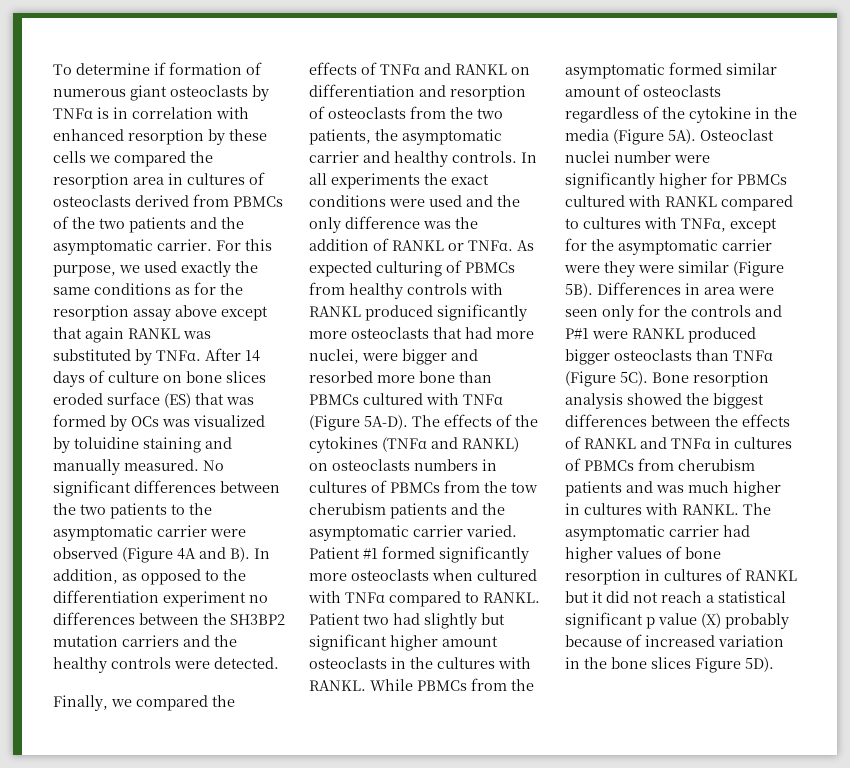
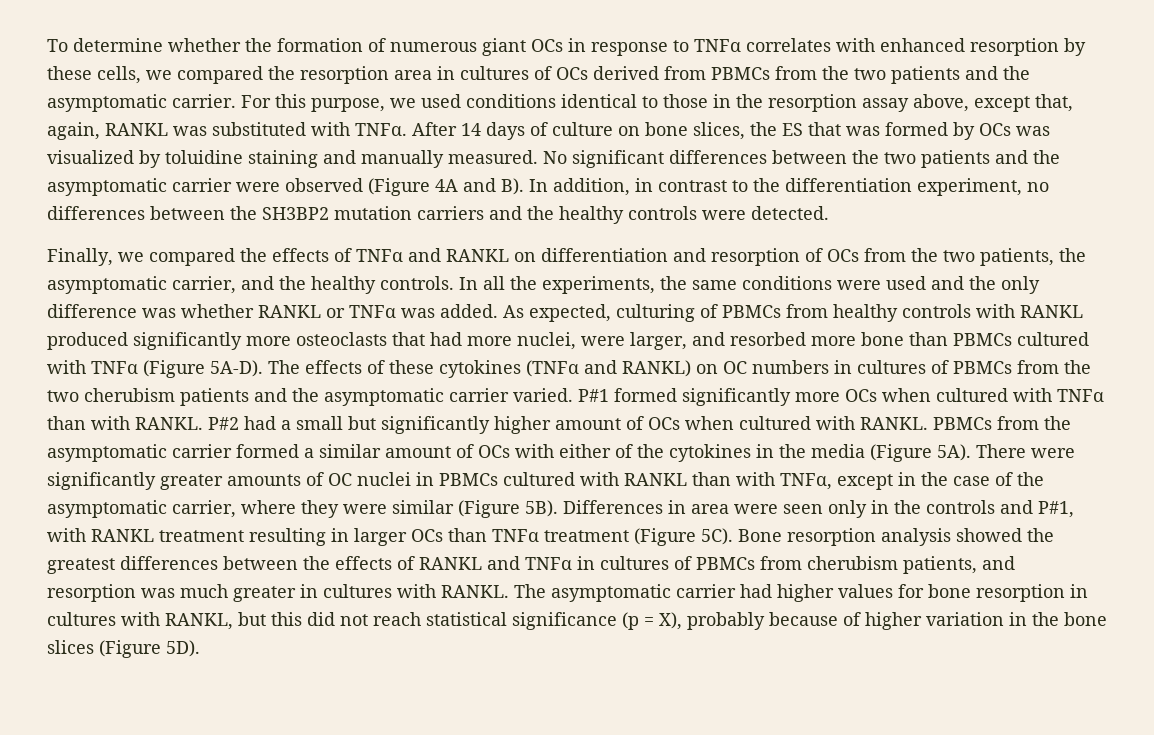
[154,62,166,75] if -> [168,38,272,52] whether the
[170,85,269,101] [53,107,213,119] osteoclasts by TNFα is in correlation -> [531,38,831,56] OCs in response to TNFα correlates
[53,151,86,163] cells -> [97,66,141,84] cells,
[53,195,131,207] osteoclasts -> [556,67,588,80] OCs
[53,216,69,229] of -> [775,66,817,80] from
[181,261,258,277] [53,282,243,295] [53,305,268,321] [53,327,124,343] exactly the same conditions as for the resorption assay above except that again -> [466,94,1073,112] [47,122,100,140] conditions identical to those in the resorption assay above, except that, again,
[135,349,152,365] by -> [311,122,350,136] with
[226,371,266,383] [53,392,191,408] slices eroded surface (ES) -> [693,122,803,140] slices, the ES
[171,504,185,515] to -> [995,150,1028,164] and
[122,569,201,585] as opposed -> [635,178,727,192] in contrast
[163,591,246,607] experiment -> [917,178,1022,196] experiment,
[328,107,406,119] osteoclasts -> [827,249,859,262] OCs
[309,151,390,163] carrier and -> [172,276,306,294] carrier, and the
[331,173,489,189] experiments the exact -> [510,276,737,294] the experiments, the same
[455,217,478,229] [309,238,534,251] [309,261,372,277] the addition of RANKL or TNFα. As expected -> [181,304,611,322] whether RANKL or TNFα was added. As expected,
[402,349,447,365] bigger -> [630,332,687,350] larger,
[515,415,538,427] the -> [389,360,434,374] these
[332,459,410,471] osteoclasts -> [723,361,747,374] OC
[511,482,538,493] tow -> [47,390,79,402] two
[309,547,378,559] Patient #1 -> [578,389,609,402] P#1
[351,569,429,581] osteoclasts -> [845,389,877,402] OCs
[389,591,540,607] [309,613,505,629] [309,634,498,651] [309,657,531,669] [309,679,413,691] compared to RANKL. Patient two had slightly but significant higher amount osteoclasts in the cultures with RANKL. While -> [47,416,928,434] than with RANKL. P#2 had a small but significantly higher amount of OCs when cultured with RANKL.
[669,62,777,75] [565,84,721,97] [565,106,751,123] formed similar amount of osteoclasts regardless of the cytokine -> [172,444,751,462] carrier formed a similar amount of OCs with either of the cytokines
[700,129,774,141] [565,151,710,163] [565,172,787,189] [565,195,793,211] [565,217,777,233] [565,238,772,255] [564,265,600,273] Osteoclast nuclei number were significantly higher for PBMCs cultured with RANKL compared to cultures with TNFα, except for the asymptomatic carrier were -> [976,444,1075,458] [47,472,1044,490] [47,500,296,518] There were significantly greater amounts of OC nuclei in PBMCs cultured with RANKL than with TNFα, except in the case of the asymptomatic carrier, where
[638,304,660,317] for -> [871,500,889,514] in
[565,327,756,343] [565,349,692,365] P#1 were RANKL produced bigger osteoclasts -> [1038,501,1074,518] [47,528,443,546] P#1, with RANKL treatment resulting in larger OCs
(773, 355) none -> [544,530,629,542] treatment
[713,393,764,409] biggest -> [47,558,115,574] greatest
[565,481,653,497] patients and -> [903,556,1015,574] [47,584,136,602] patients, and resorption
[733,481,781,497] higher -> [233,586,296,602] greater
[666,546,682,559] of -> [898,584,924,598] for
[726,568,797,581] [565,591,786,603] [565,612,721,629] of RANKL but it did not reach a statistical significant p value (X) -> [121,612,682,630] with RANKL, but this did not reach statistical significance (p = X),
[645,635,715,647] increased -> [865,612,922,630] higher
[695,657,741,673] Figure -> [99,640,161,658] (Figure

